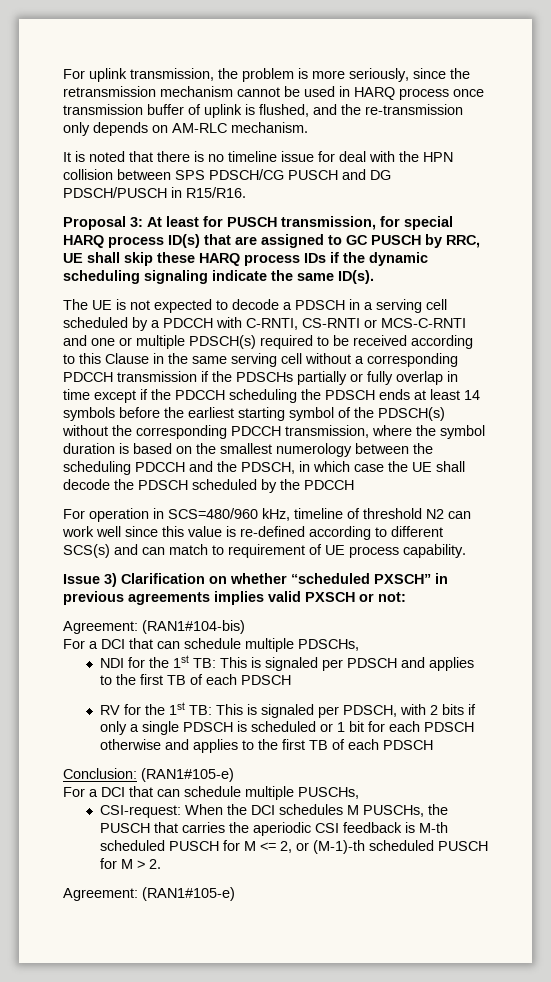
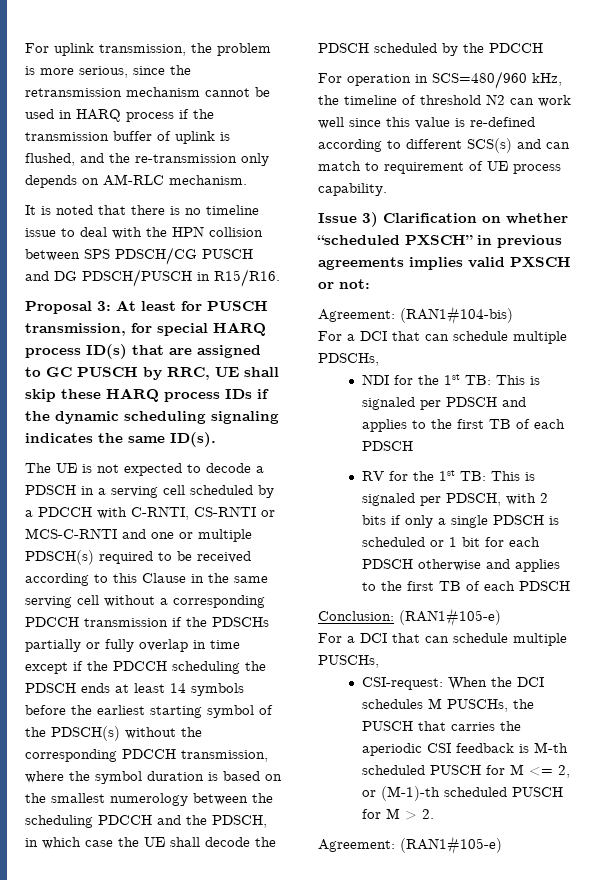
[349,68,409,82] seriously, -> [79,66,128,78] serious,
[453,89,484,97] once -> [179,109,214,119] if the
[318,151,335,162] for -> [61,228,75,237] to
[212,270,267,281] indicate -> [25,433,93,443] indicates
(290, 514) none -> [318,95,339,105] the

